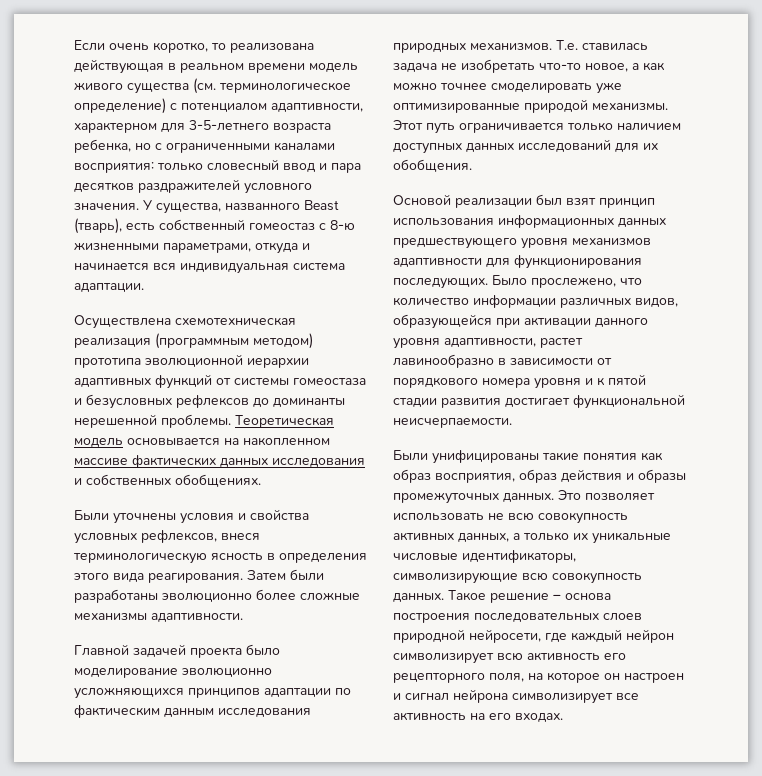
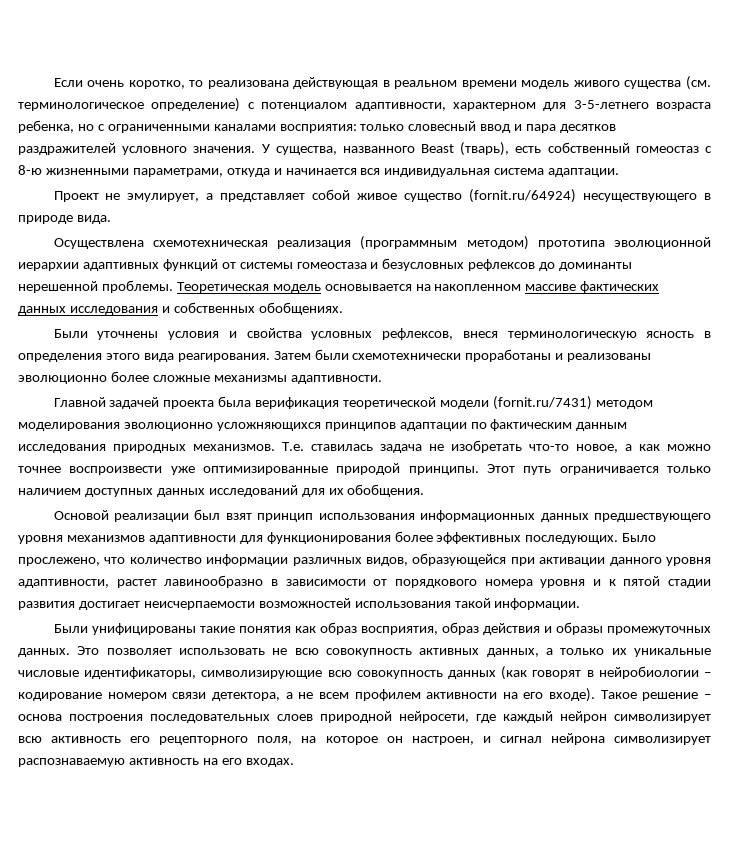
(144, 287) none -> [53,189,711,203] [18,215,111,224] // Проект не эмулирует, а представляет собой живое существо (fornit.ru/64924) несуществующего в природе вида.
[74,589,158,603] разработаны -> [352,349,652,362] схемотехнически проработаны и реализованы
[246,644,280,656] [74,668,178,678] было моделирование -> [218,396,653,410] [18,422,120,431] была верификация теоретической модели (fornit.ru/7431) методом моделирования
[491,83,592,93] смоделировать -> [69,466,163,475] воспроизвести
[592,103,668,110] механизмы. -> [408,466,479,475] принципы.
(642, 261) none -> [394,531,522,544] более эффективных
[573,394,685,409] [393,418,512,428] функциональной неисчерпаемости. -> [143,598,581,610] неисчерпаемости возможностей использования такой информации.
[393,593,444,602] данных. -> [447,666,712,680] [18,688,596,702] данных (как говорят в нейробиологии – кодирование номером связи детектора, а не всем профилем активности на его входе).
[624,673,684,683] настроен -> [411,736,474,745] настроен,
[616,693,639,700] все -> [18,758,125,767] распознаваемую

